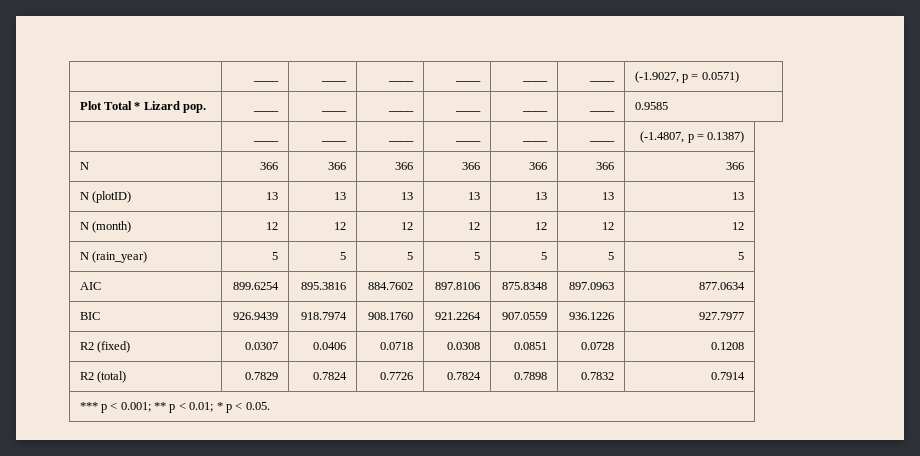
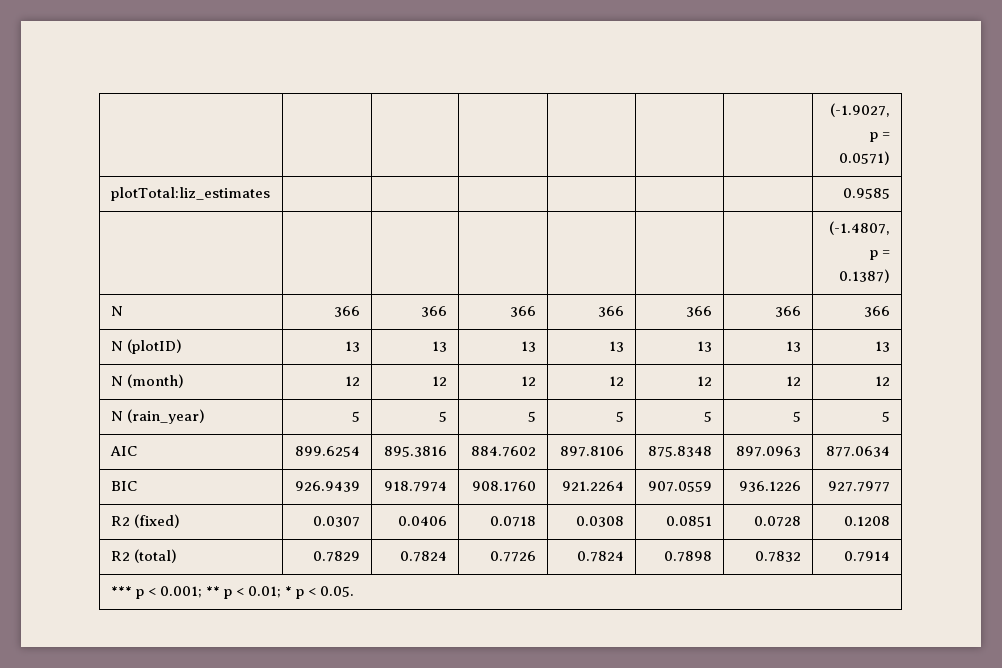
[253,80,280,82] [321,80,348,82] [388,80,415,82] [455,80,482,82] [522,80,549,82] [589,80,616,82] [634,71,739,83] [79,101,207,113] [253,110,280,112] [321,110,348,112] [388,110,415,112] [455,110,482,112] [522,110,549,112] [589,110,616,112] [634,102,668,110] [253,140,280,142] [321,140,348,142] [388,140,415,142] [455,140,482,142] [522,140,549,142] [589,140,616,142] | ____ | ____ | ____ | ____ | ____ | ____ | (-1.9027, p = 0.0571) // Plot Total * Lizard pop. | ____ | ____ | ____ | ____ | ____ | ____ | 0.9585 // | ____ | ____ | ____ | ____ | ____ | ____ -> [830,103,891,117] [870,132,891,142] [839,151,891,165] [110,187,270,201] [843,188,891,199] | | | | | | | (-1.9027, p = 0.0571) // plotTotal:liz_estimates | | | | | | | 0.9585 // | | | | | |

